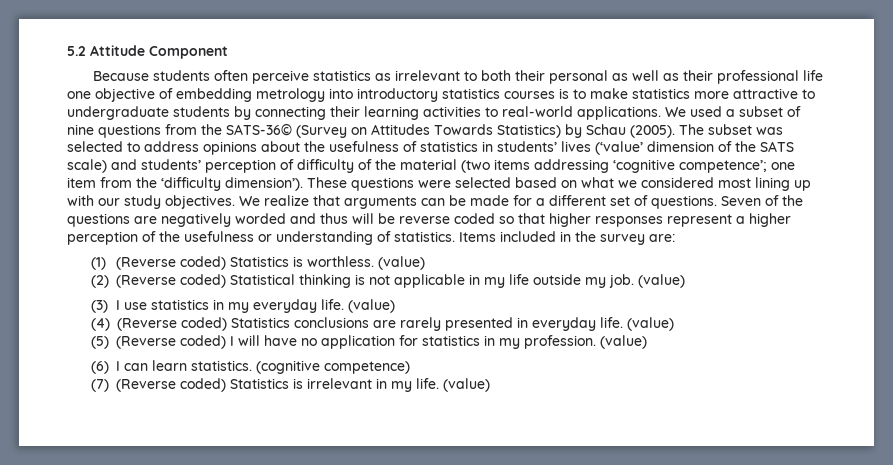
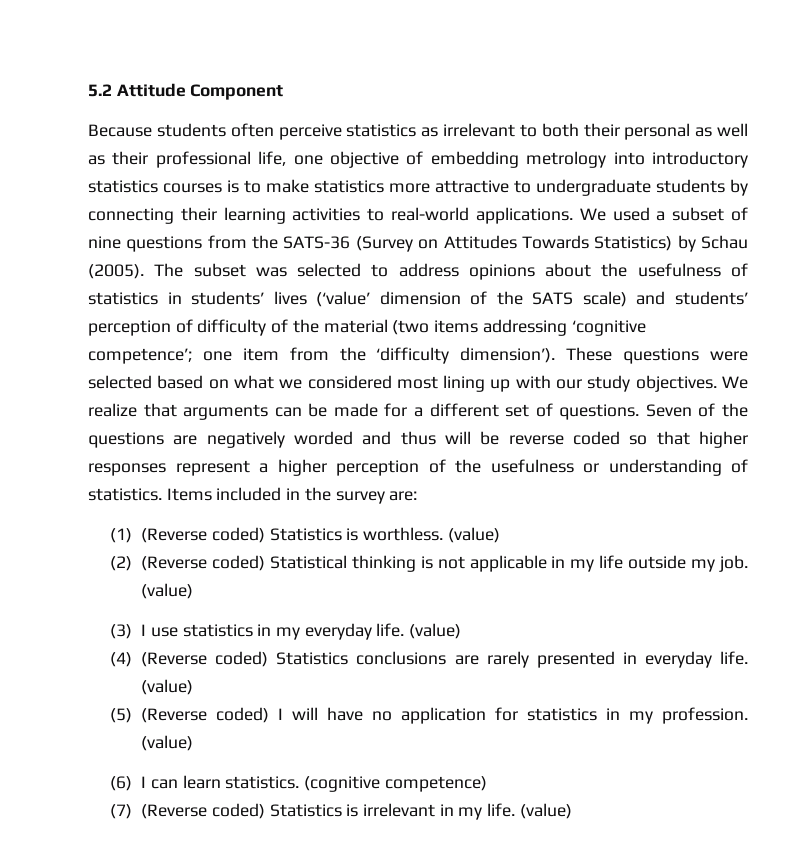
[802,70,823,81] life -> [258,151,287,166] life,
[226,123,292,136] SATS-36© -> [283,236,351,249] SATS-36

